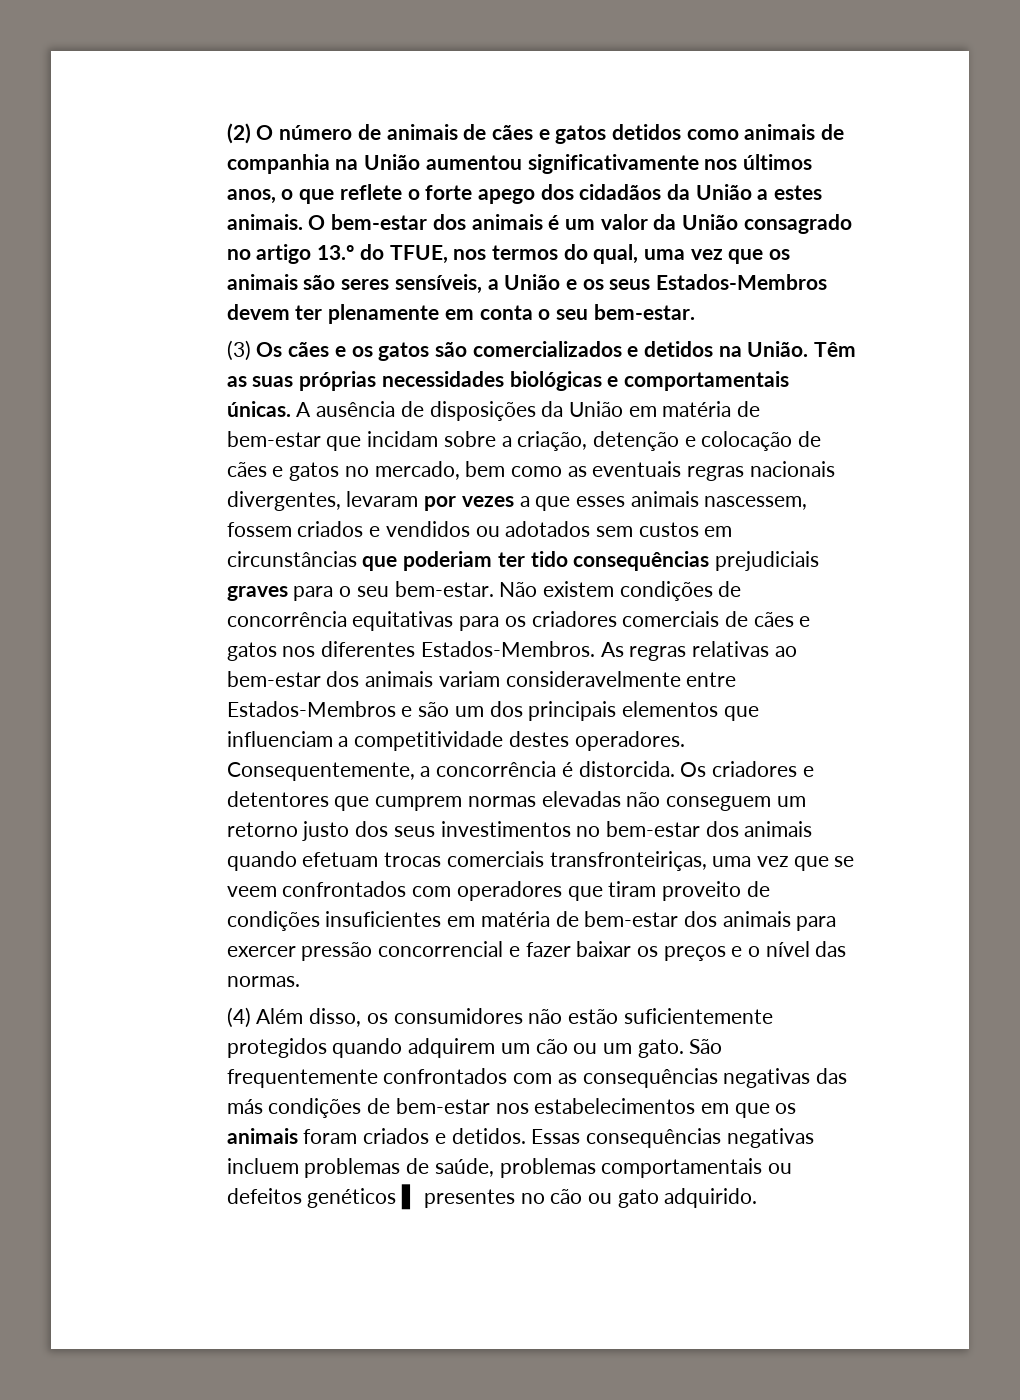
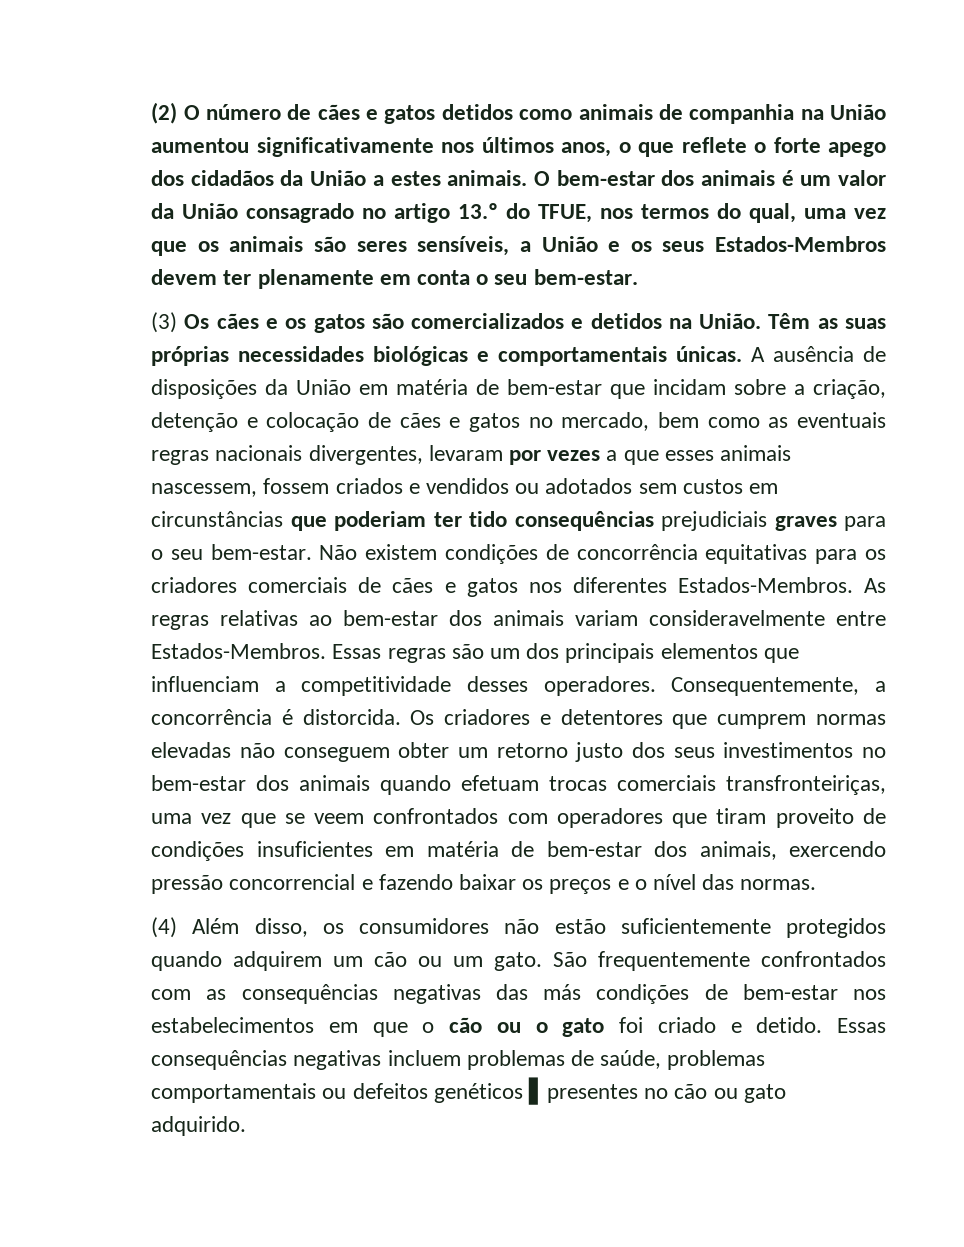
[386,124,487,140] animais de -> (312, 112) none
[226,701,413,717] Estados-Membros e -> [151,643,446,663] Estados-Membros. Essas regras
[508,731,569,747] destes -> [467,676,529,692] desses
(771, 803) none -> [398,742,450,758] obter
[722,911,837,931] [226,946,296,957] animais para exercer -> [699,841,886,860] animais, exercendo
[525,942,571,957] fazer -> [378,874,453,890] fazendo
[775,1103,797,1114] [226,1128,526,1144] os animais foram criados e detidos. -> [422,1017,823,1037] o cão ou o gato foi criado e detido.
[401,1184,515,1210] ▌ presentes -> [527,1077,638,1105] ▌presentes

